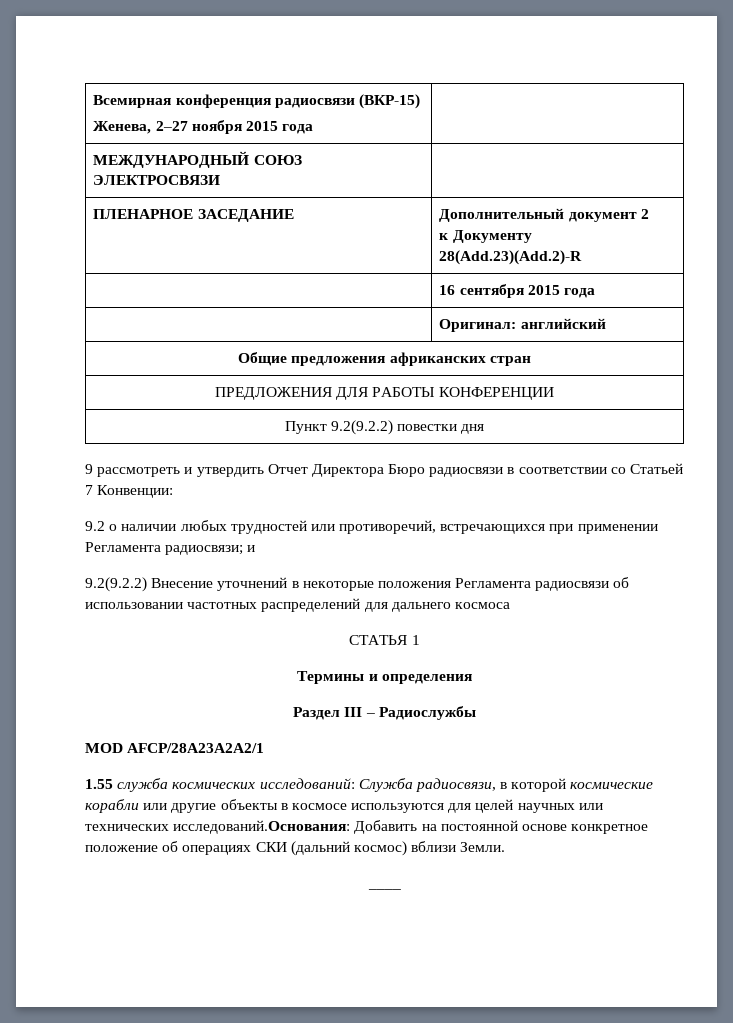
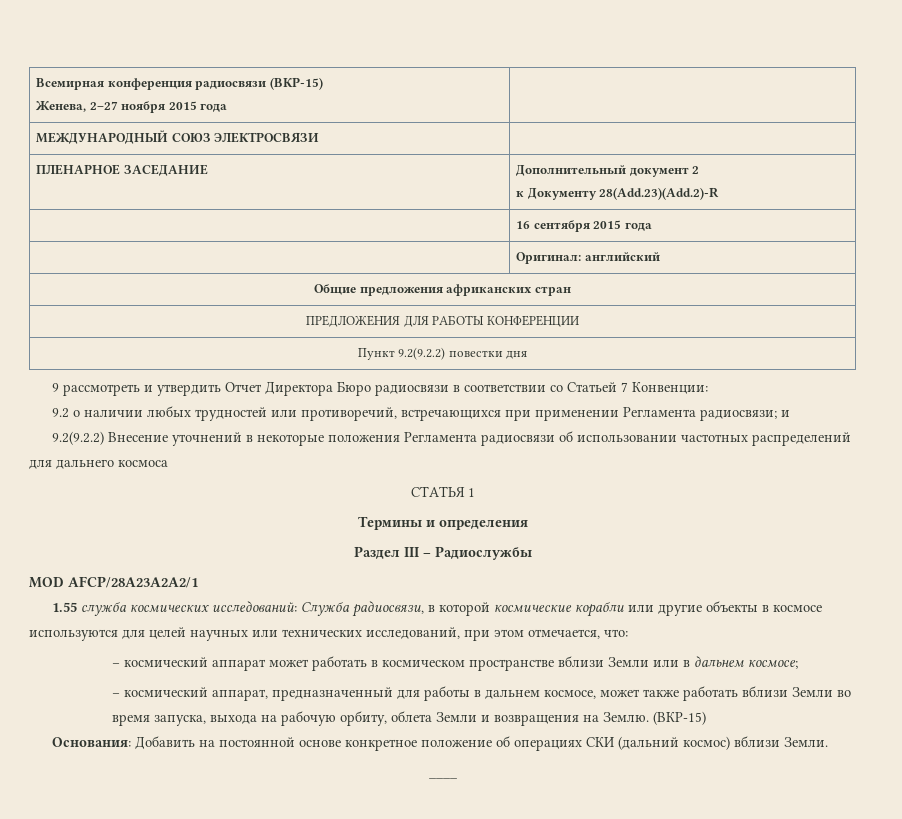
[173,820,351,834] исследований.Основания: -> [366,627,628,641] [111,656,798,671] [111,686,851,701] [111,711,706,726] [52,737,132,747] исследований, при этом отмечается, что: // – космический аппарат может работать в космическом пространстве вблизи Земли или в дальнем космосе; // – космический аппарат, предназначенный для работы в дальнем космосе, может также работать вблизи Земли во время запуска, выхода на рабочую орбиту, облета Земли и возвращения на Землю. (ВКР-15) // Основания:

